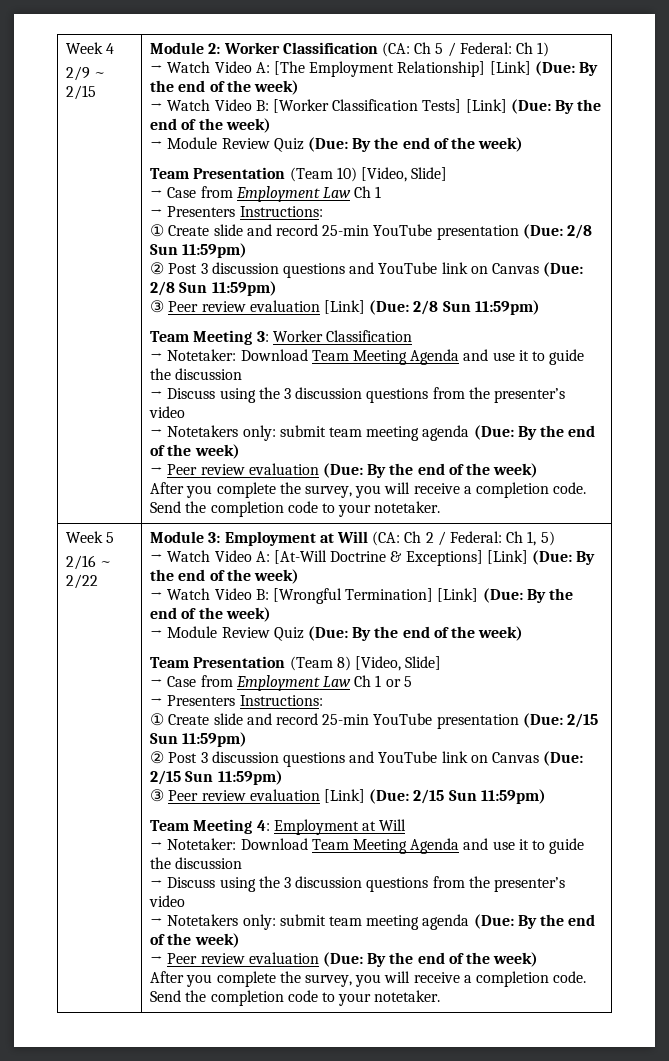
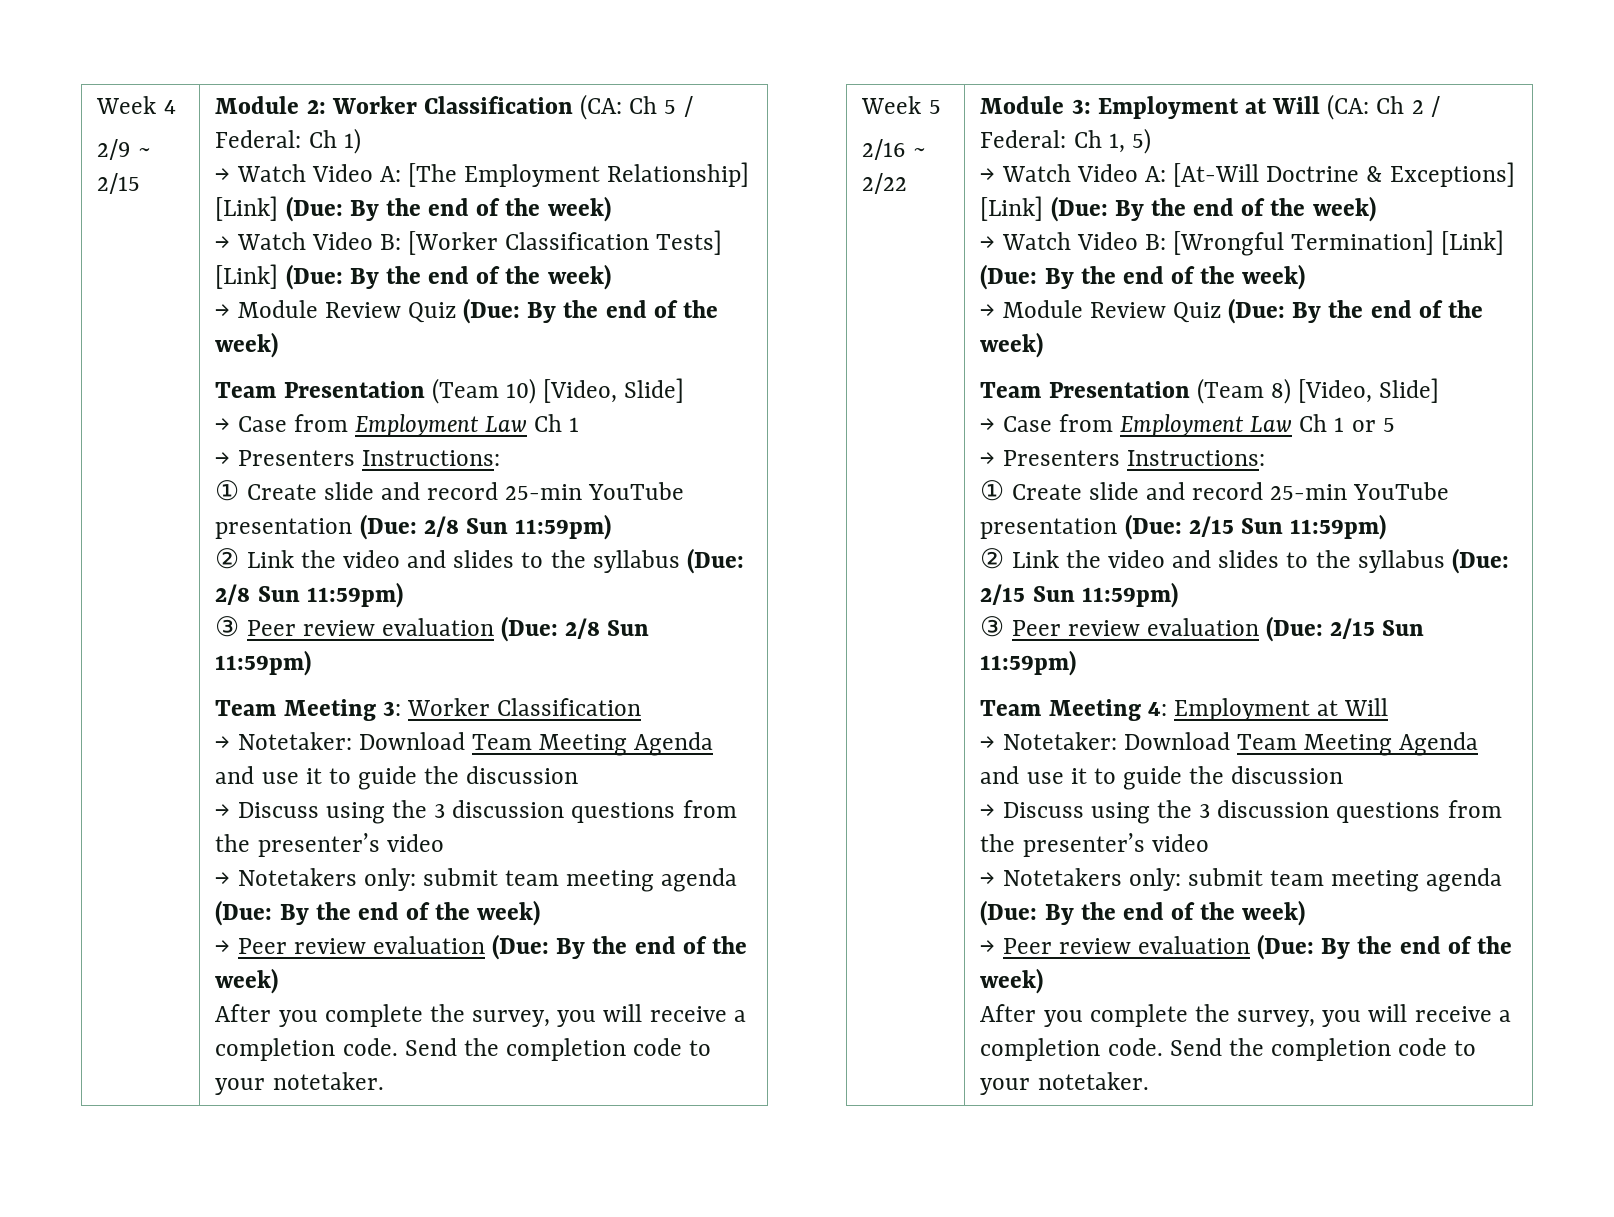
[168,262,539,278] Post 3 discussion questions and YouTube link on Canvas -> [246,550,680,573] Link the video and slides to the syllabus
[324,300,366,314] [Link] -> (494, 627) none
[168,751,539,767] Post 3 discussion questions and YouTube link on Canvas -> [1011,550,1445,573] Link the video and slides to the syllabus
[324,789,366,803] [Link] -> (1259, 627) none

